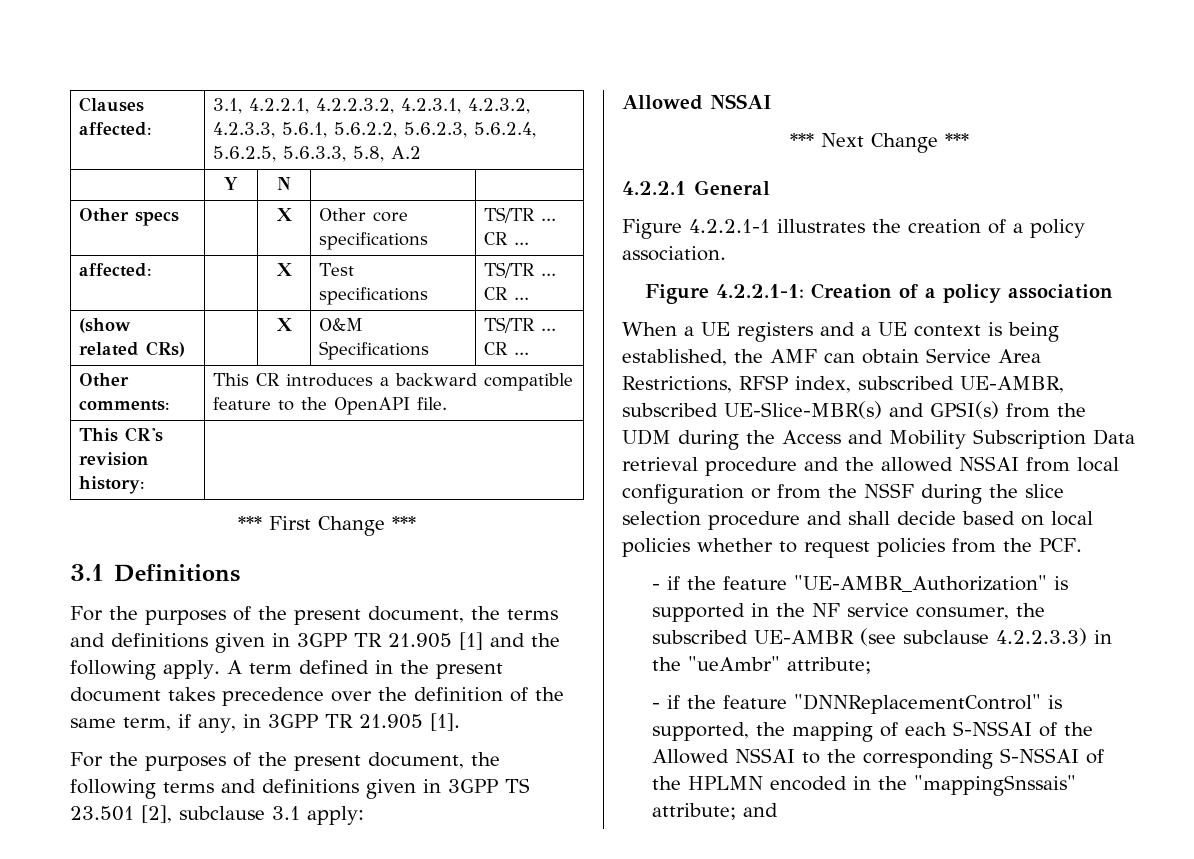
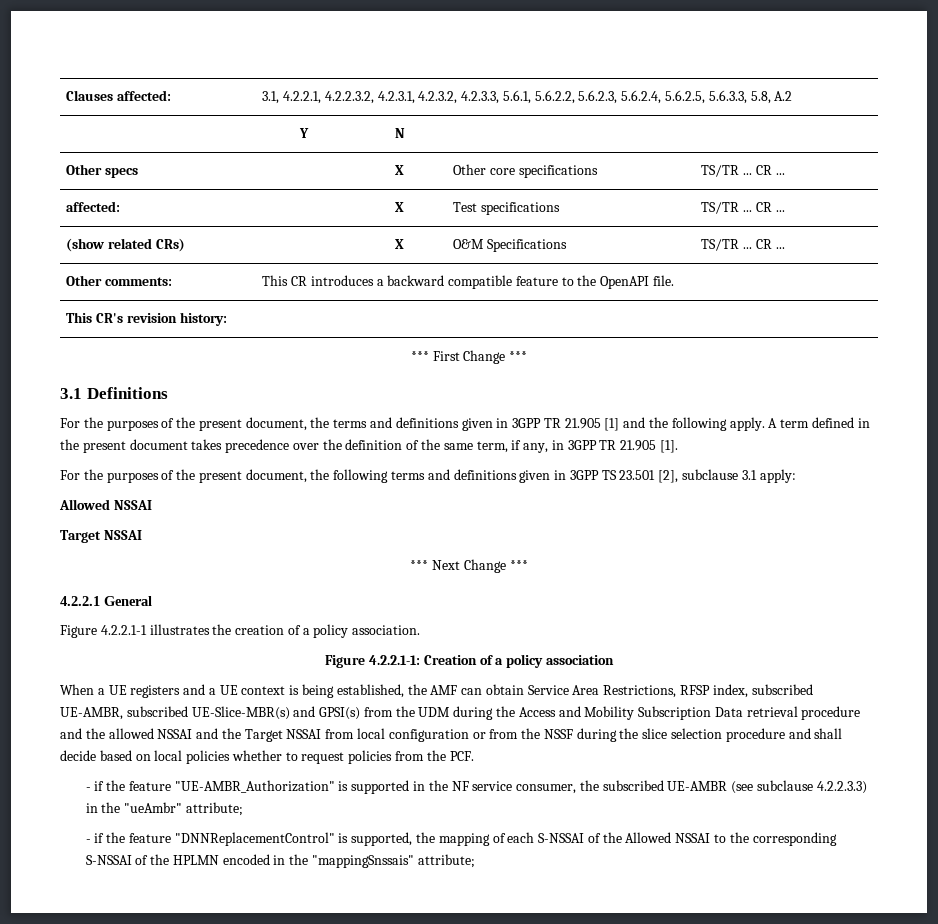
(772, 101) none -> [60,530,142,543] // Target NSSAI
(1019, 463) none -> [196,728,322,742] and the Target NSSAI
[742,803,778,817] and -> (475, 861) none

